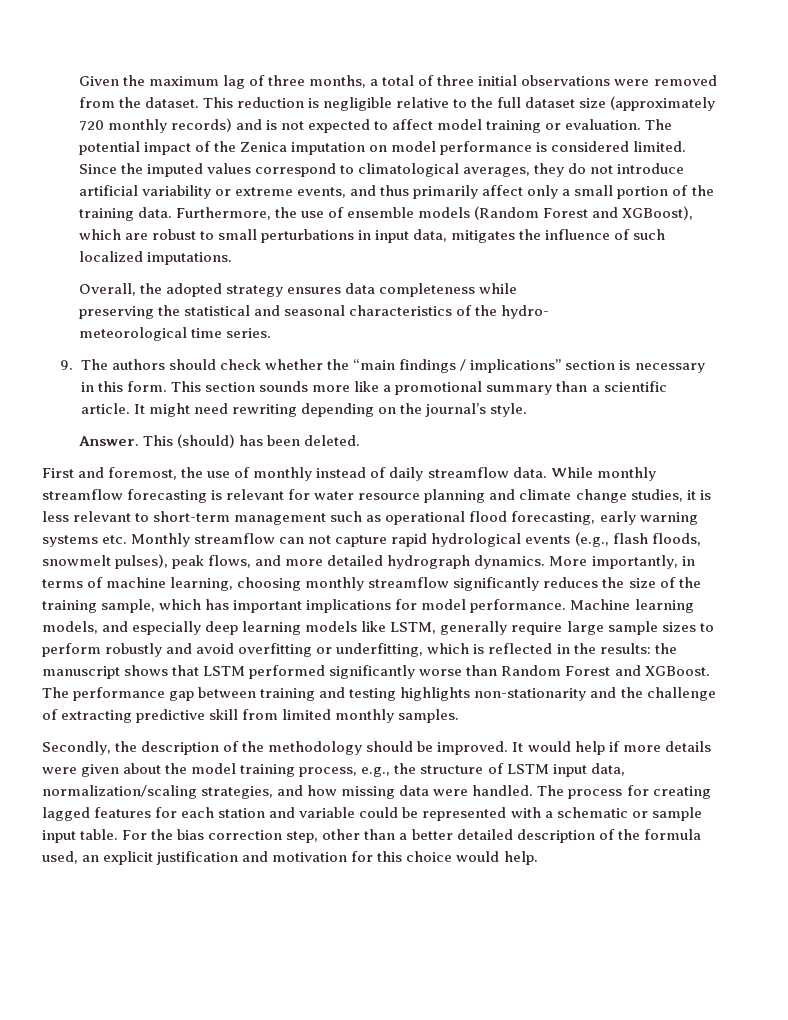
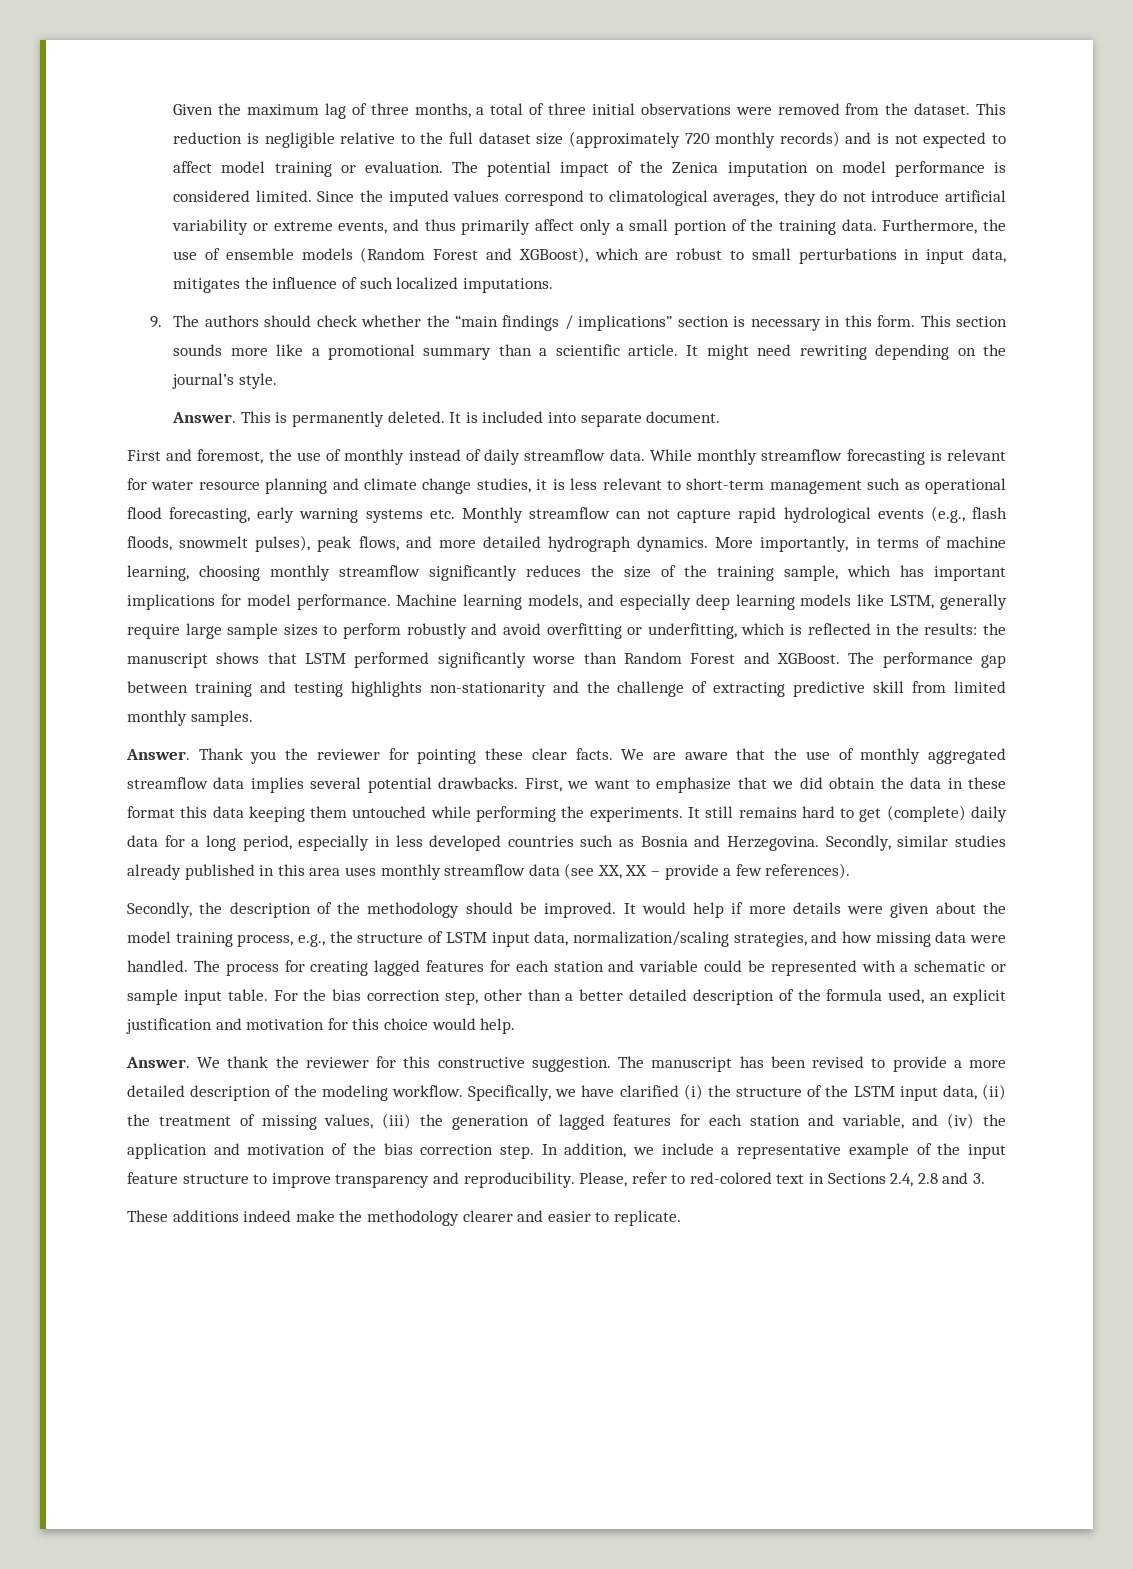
[78,283,518,297] [78,305,550,319] [78,327,271,341] // Overall, the adopted strategy ensures data completeness while // preserving the statistical and seasonal characteristics of the hydro- // meteorological time series. -> (553, 285) none
[176,434,361,448] (should) has been deleted. -> [275,411,721,427] is permanently deleted. It is included into separate document.
(460, 716) none -> [126,748,1006,764] [127,777,1007,793] [127,805,1007,822] [127,835,1006,851] [127,863,851,880] // Answer. Thank you the reviewer for pointing these clear facts. We are aware that the use of monthly aggregated streamflow data implies several potential drawbacks. First, we want to emphasize that we did obtain the data in these format this data keeping them untouched while performing the experiments. It still remains hard to get (complete) daily data for a long period, especially in less developed countries such as Bosnia and Herzegovina. Secondly, similar studies already published in this area uses monthly streamflow data (see XX, XX – provide a few references).
(538, 858) none -> [126,1056,1007,1072] [127,1084,1006,1101] [127,1113,1007,1130] [127,1143,1007,1159] [127,1172,986,1188] [127,1210,681,1226] // Answer. We thank the reviewer for this constructive suggestion. The manuscript has been revised to provide a more detailed description of the modeling workflow. Specifically, we have clarified (i) the structure of the LSTM input data, (ii) the treatment of missing values, (iii) the generation of lagged features for each station and variable, and (iv) the application and motivation of the bias correction step. In addition, we include a representative example of the input feature structure to improve transparency and reproducibility. Please, refer to red-colored text in Sections 2.4, 2.8 and 3. // These additions indeed make the methodology clearer and easier to replicate.

